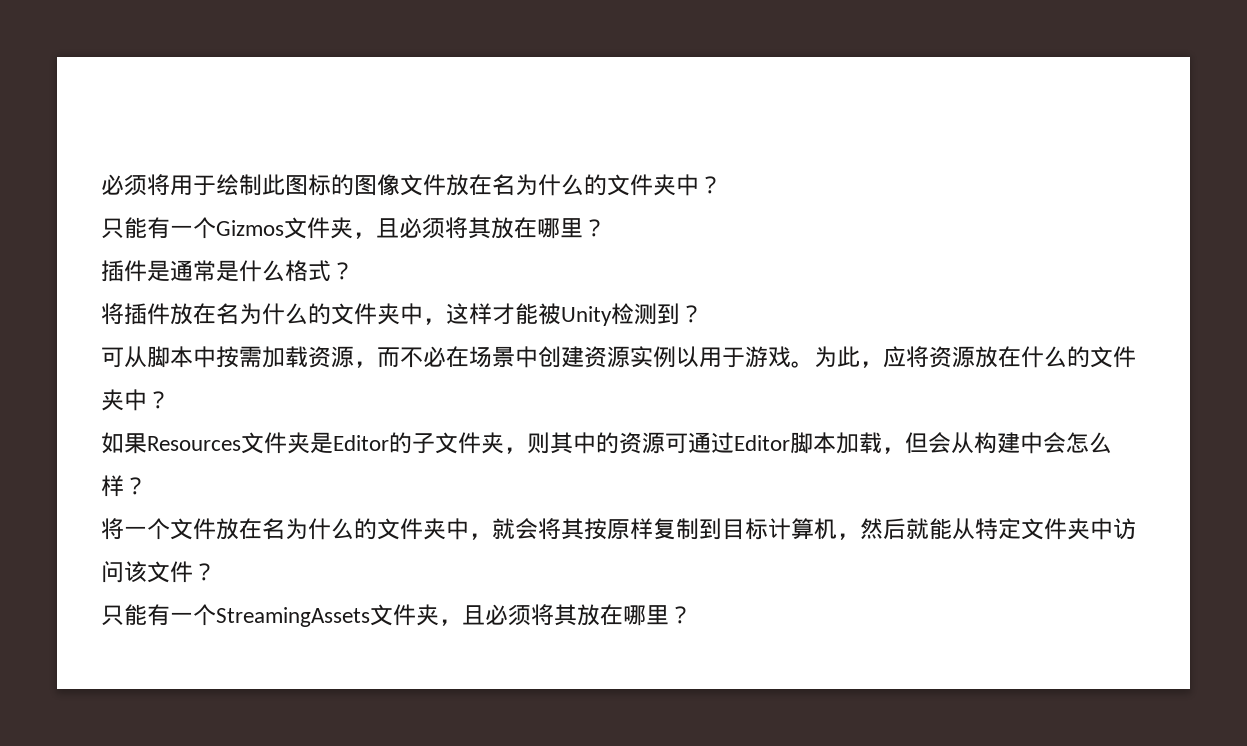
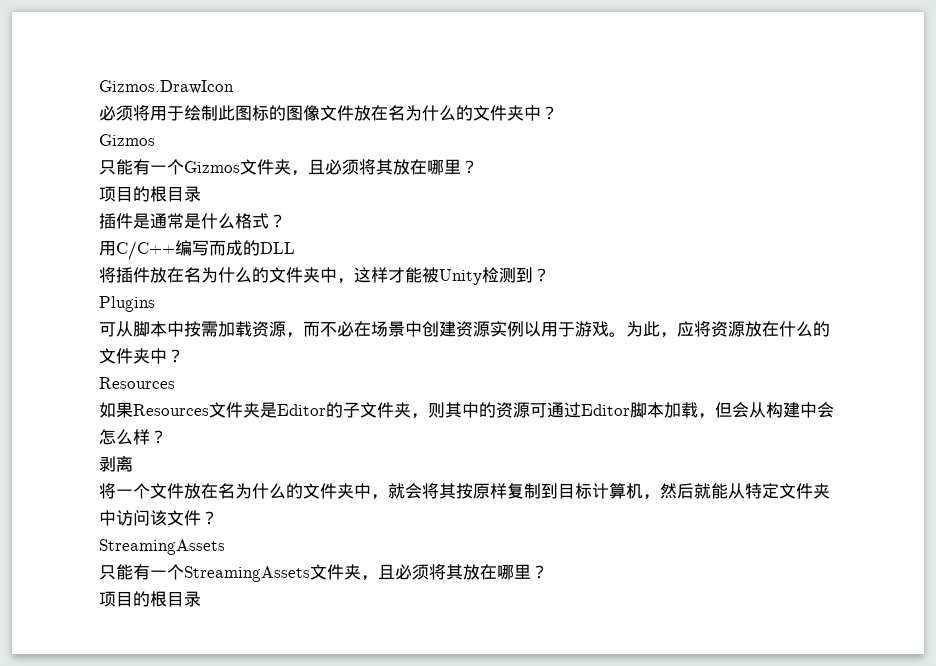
(101, 184) none -> [99,80,234,94] Gizmos.DrawIcon //
(722, 185) none -> [99,134,155,146] // Gizmos
(606, 228) none -> [99,186,201,202] // 项目的根目录
(354, 271) none -> [99,240,295,260] // 用C/C++编写而成的DLL
(703, 314) none -> [99,296,155,312] // Plugins
(170, 400) none -> [99,377,175,389] // Resources
(147, 486) none -> [99,456,133,472] // 剥离
(216, 572) none -> [99,539,225,555] // StreamingAssets
(692, 615) none -> [99,591,201,607] // 项目的根目录

